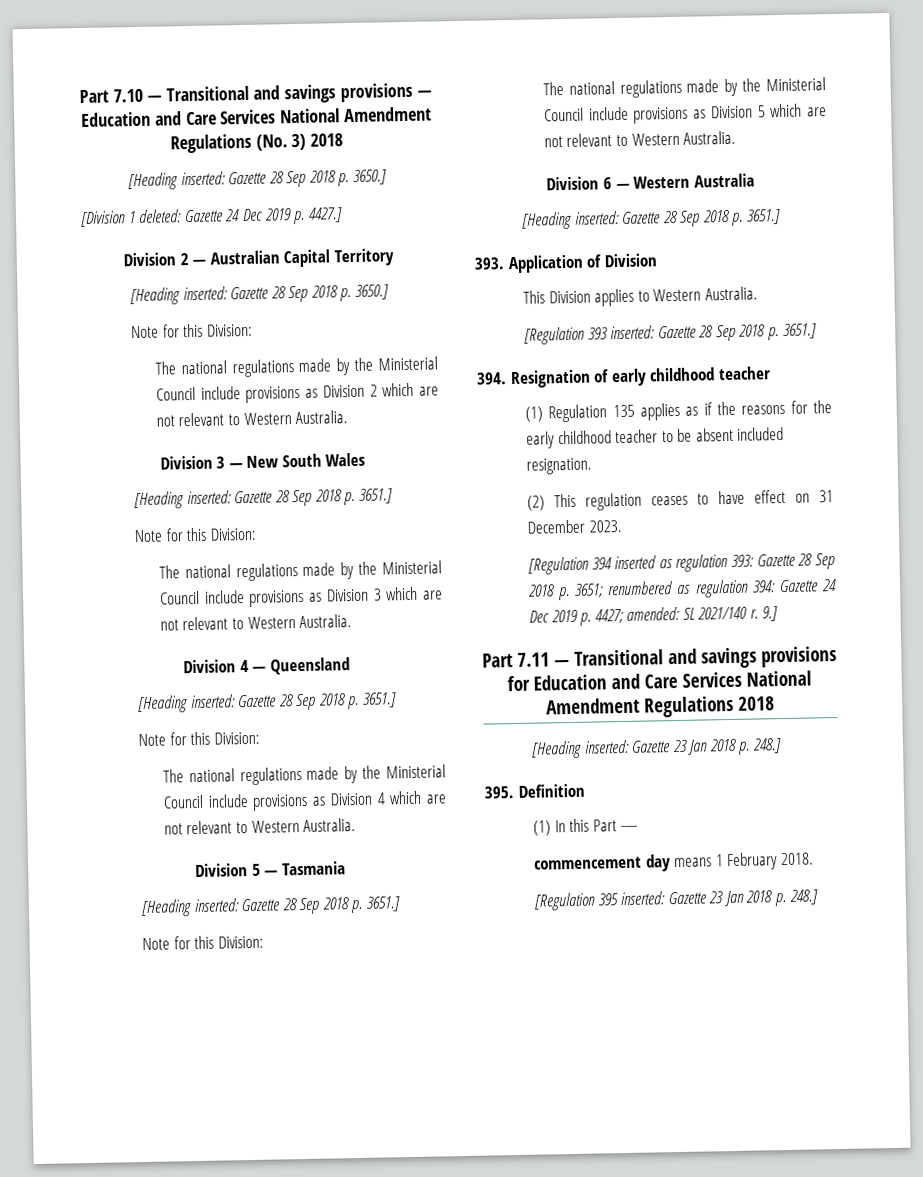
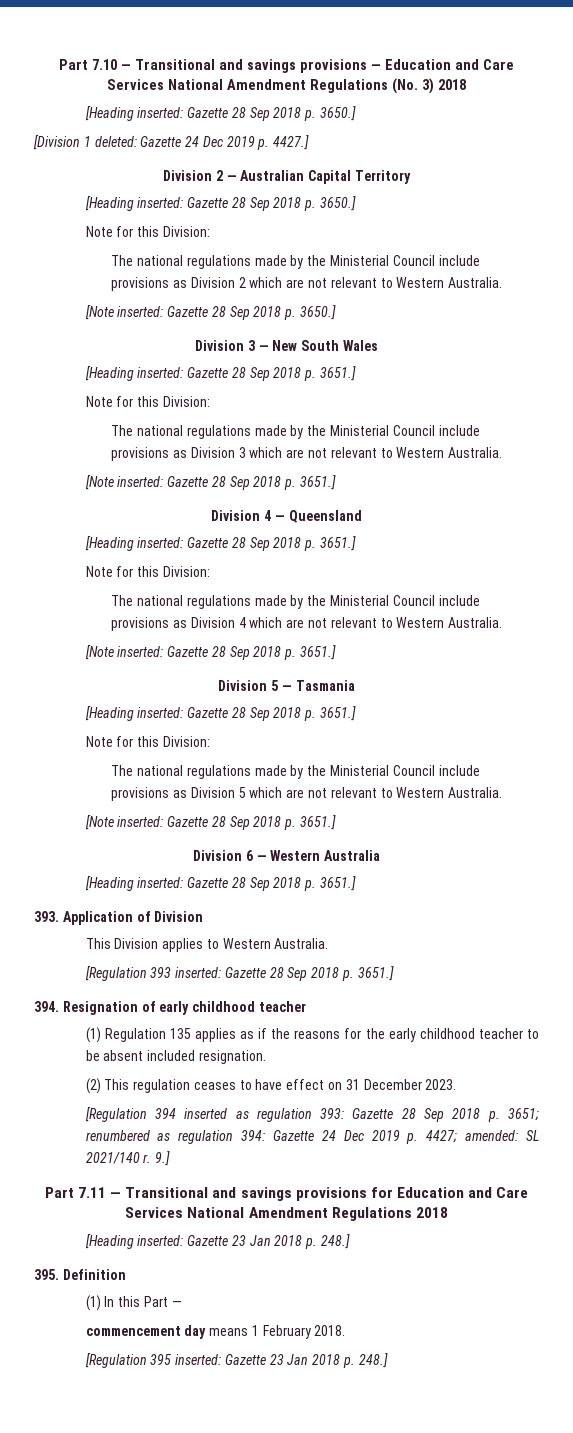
(349, 417) none -> [84,305,337,320] // [Note inserted: Gazette 28 Sep 2018 p. 3650.]
(353, 621) none -> [84,475,337,490] // [Note inserted: Gazette 28 Sep 2018 p. 3651.]
(357, 825) none -> [84,645,337,660] // [Note inserted: Gazette 28 Sep 2018 p. 3651.]
(737, 137) none -> [84,815,337,830] // [Note inserted: Gazette 28 Sep 2018 p. 3651.]

